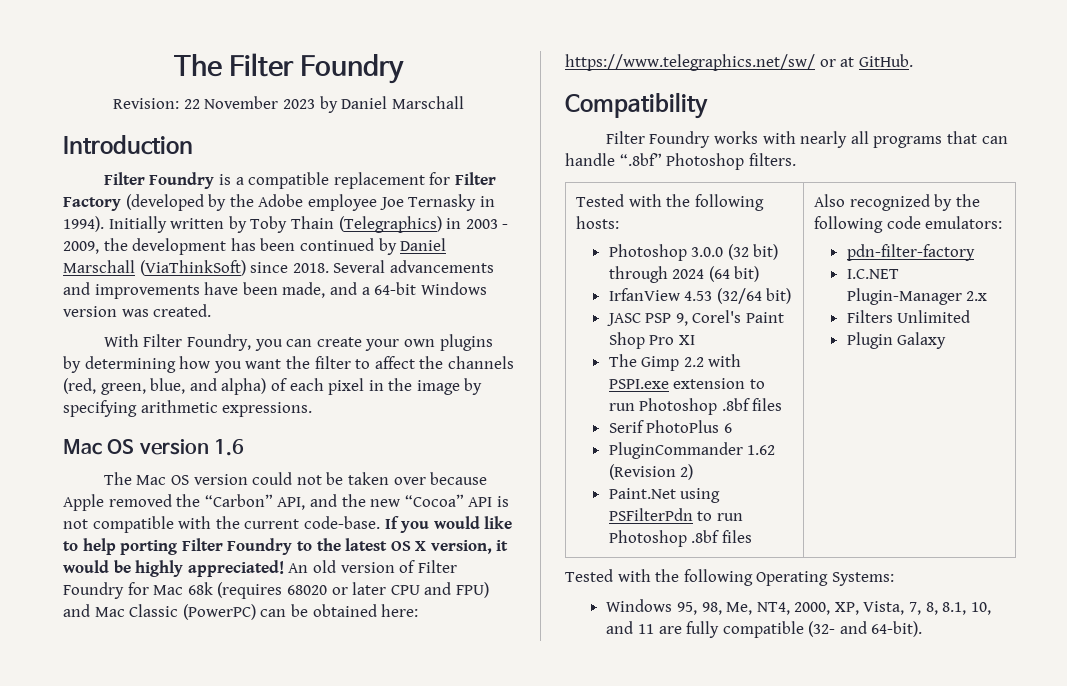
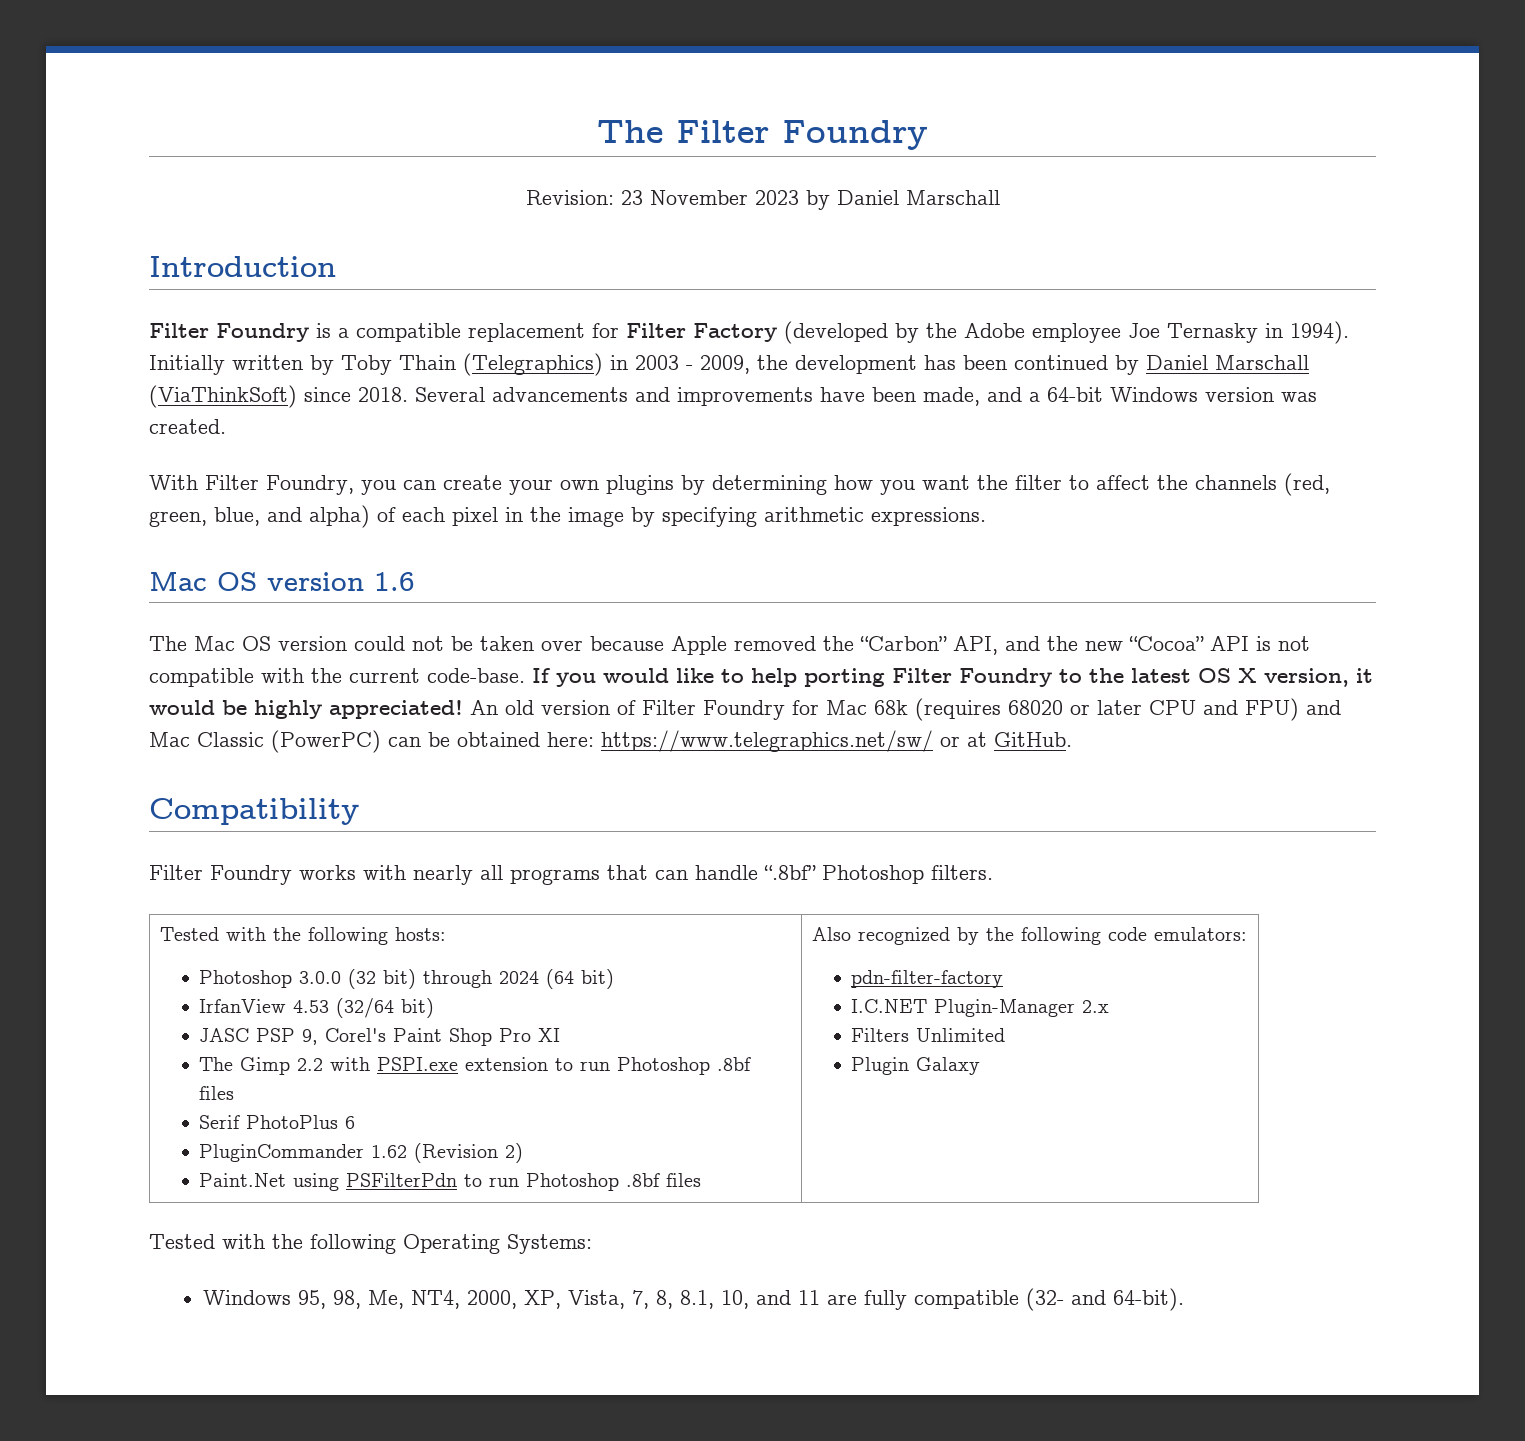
[183,99,200,109] 22 -> [620,190,643,205] 23

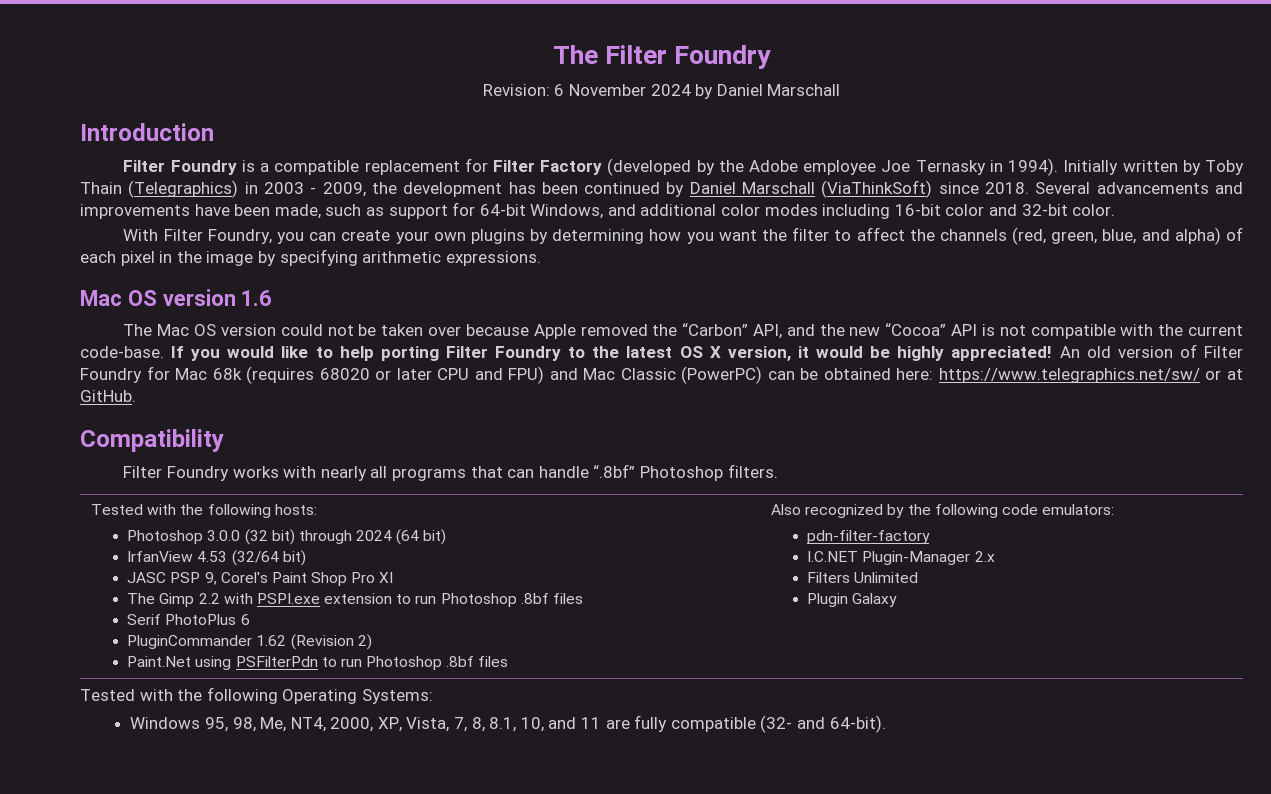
[620,190,799,205] 23 November 2023 -> [554,84,691,96] 6 November 2024
[987,387,1317,402] [149,419,226,434] and a 64-bit Windows version was created. -> [325,202,1116,219] such as support for 64-bit Windows, and additional color modes including 16-bit color and 32-bit color.

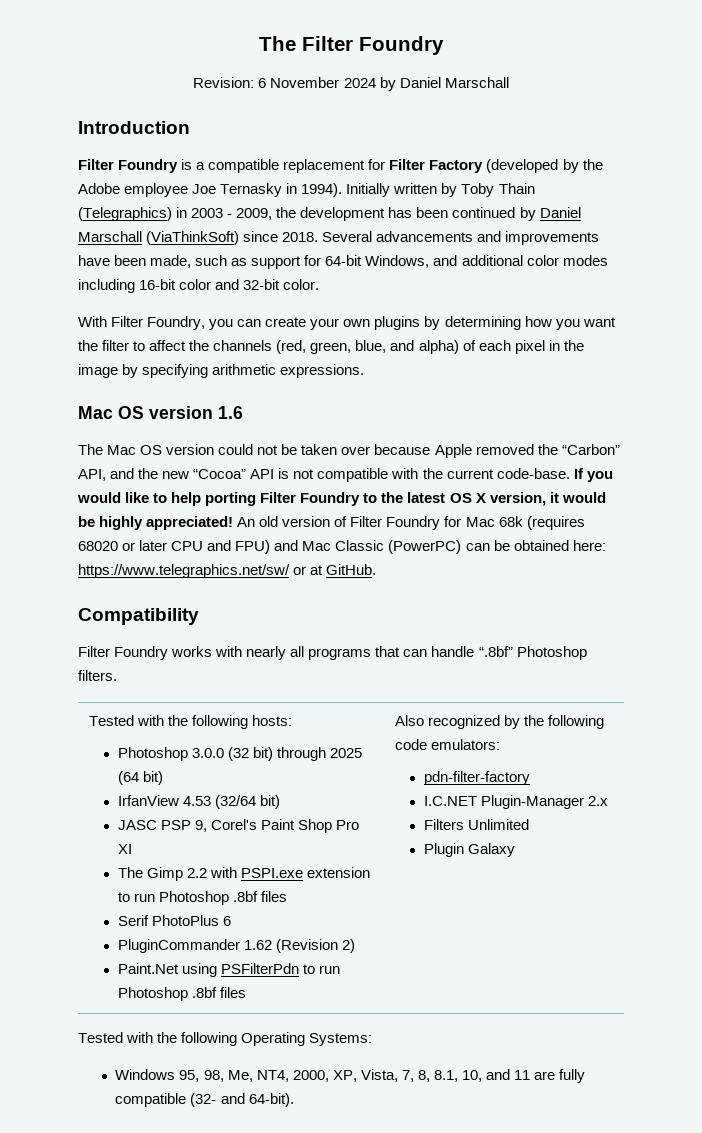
[356,530,393,541] 2024 -> [330,748,363,758] 2025

